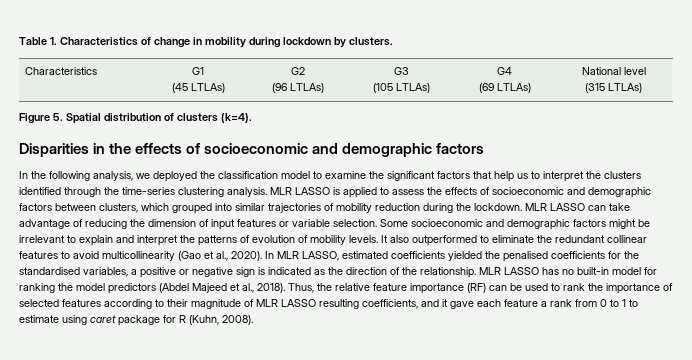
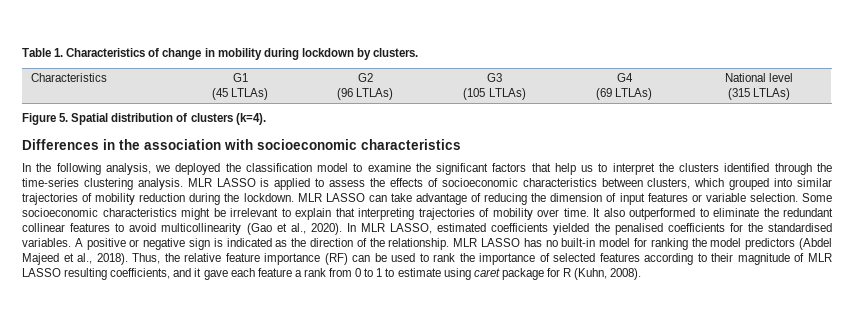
[19,143,89,157] Disparities -> [22,139,99,150] Differences
[135,143,485,157] effects of socioeconomic and demographic factors -> [144,139,461,150] association with socioeconomic characteristics
[567,187,651,198] [19,203,52,211] and demographic factors -> [522,178,597,187] characteristics
[486,219,606,230] and demographic factors -> [102,208,177,217] characteristics
[116,235,378,246] and interpret the patterns of evolution of mobility levels. -> [335,208,589,220] that interpreting trajectories of mobility over time.
[83,267,137,277] variables, a -> [22,238,83,247] variables. A

